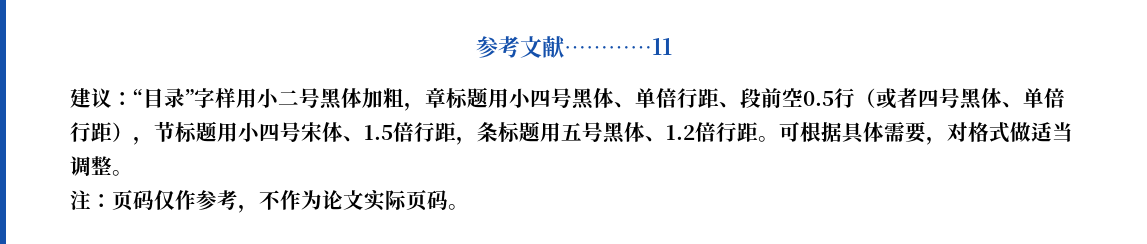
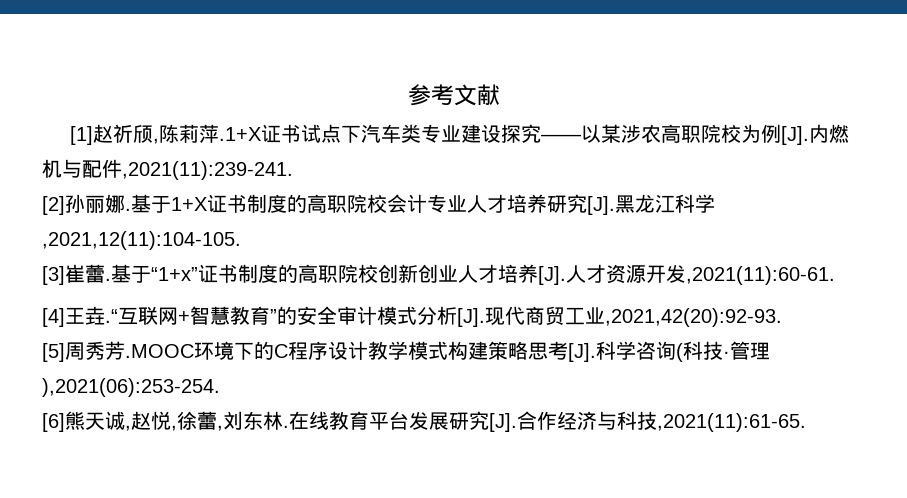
[563,38,672,55] [70,87,1065,111] [70,121,1073,145] [70,156,133,176] [70,190,469,213] …………11 // 建议：“目录”字样用小二号黑体加粗，章标题用小四号黑体、单倍行距、段前空0.5行（或者四号黑体、单倍行距），节标题用小四号宋体、1.5倍行距，条标题用五号黑体、1.2倍行距。可根据具体需要，对格式做适当调整。 // 注：页码仅作参考，不作为论文实际页码。 -> [69,124,849,145] [42,159,293,180] [42,194,715,215] [42,231,241,250] [42,264,835,285] [42,306,782,327] [42,341,770,362] [42,378,220,397] [42,411,806,432] // [1]赵祈颀,陈莉萍.1+X证书试点下汽车类专业建设探究——以某涉农高职院校为例[J].内燃机与配件,2021(11):239-241. // [2]孙丽娜.基于1+X证书制度的高职院校会计专业人才培养研究[J].黑龙江科学,2021,12(11):104-105. // [3]崔蕾.基于“1+x”证书制度的高职院校创新创业人才培养[J].人才资源开发,2021(11):60-61. // [4]王垚.“互联网+智慧教育”的安全审计模式分析[J].现代商贸工业,2021,42(20):92-93. // [5]周秀芳.MOOC环境下的C程序设计教学模式构建策略思考[J].科学咨询(科技·管理),2021(06):253-254. // [6]熊天诚,赵悦,徐蕾,刘东林.在线教育平台发展研究[J].合作经济与科技,2021(11):61-65.

